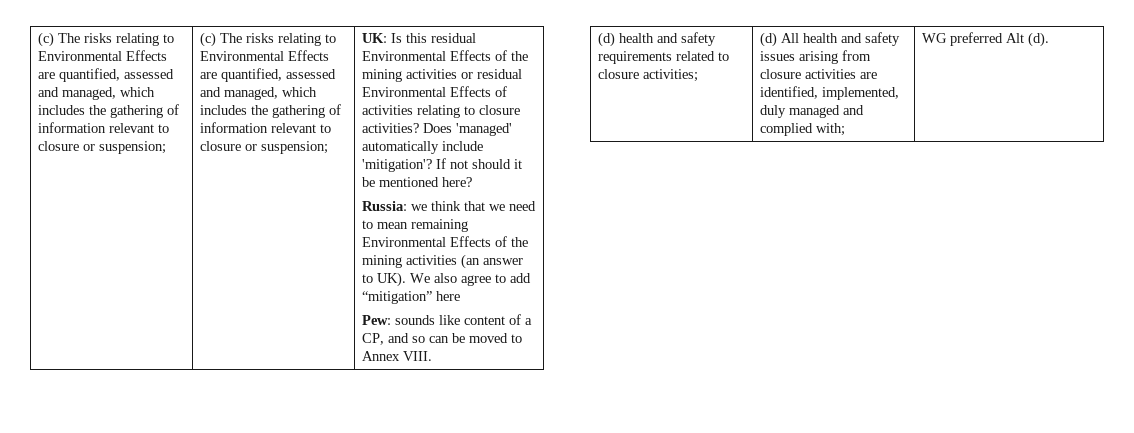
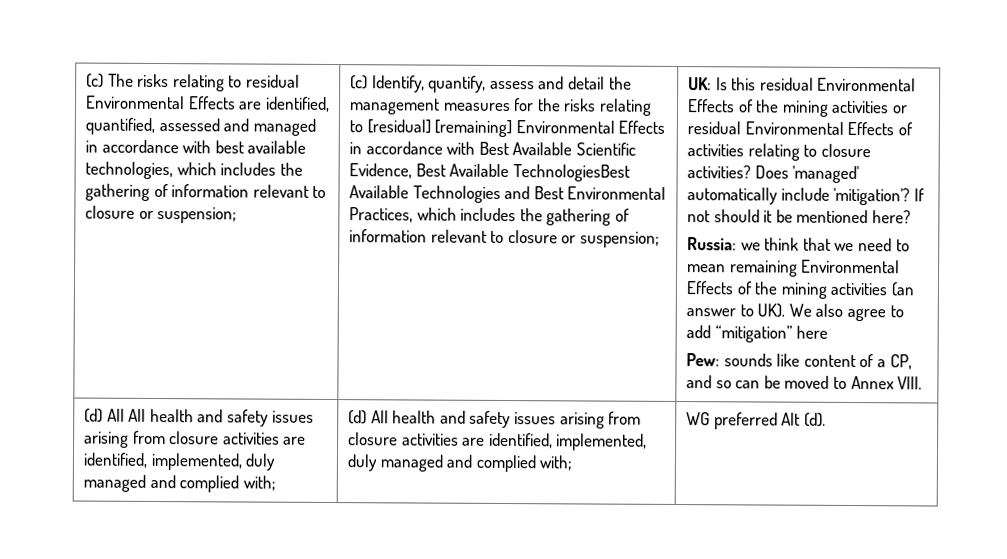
[38,32,175,47] [38,50,168,61] [38,68,175,82] [38,87,117,100] (c) The risks relating to Environmental Effects are quantified, assessed and managed, -> [86,73,301,92] [85,95,330,112] [85,117,316,136] [85,139,307,154] [85,161,174,180] (c) The risks relating to residual Environmental Effects are identified, quantified, assessed and managed in accordance with best available technologies,
[220,33,337,46] [200,50,330,61] [200,68,337,82] [200,87,279,100] The risks relating to Environmental Effects are quantified, assessed and managed, -> [371,75,632,93] [349,98,653,116] [349,119,666,138] [349,141,637,156] [349,163,630,182] [349,185,667,203] [349,207,414,223] Identify, quantify, assess and detail the management measures for the risks relating to [residual] [remaining] Environmental Effects in accordance with Best Available Scientific Evidence, Best Available TechnologiesBest Available Technologies and Best Environmental Practices,
[619,32,717,46] [598,51,730,64] [598,69,699,82] health and safety requirements related to closure activities; -> [106,408,314,427] [84,430,307,448] [83,452,276,471] [83,474,276,493] All All health and safety issues arising from closure activities are identified, implemented, duly managed and complied with;

